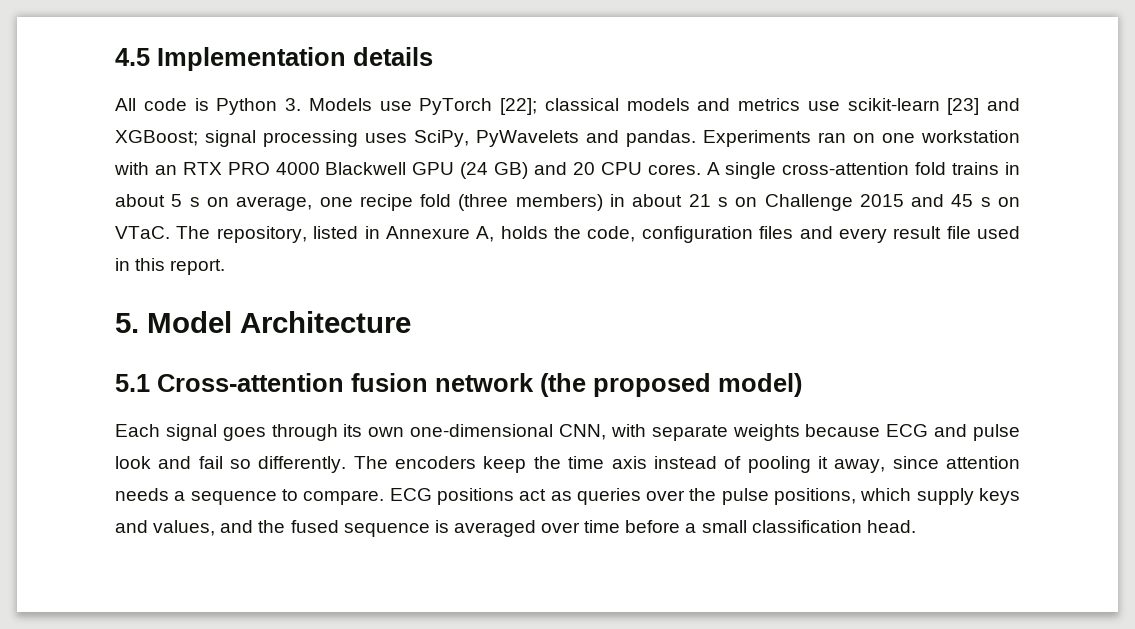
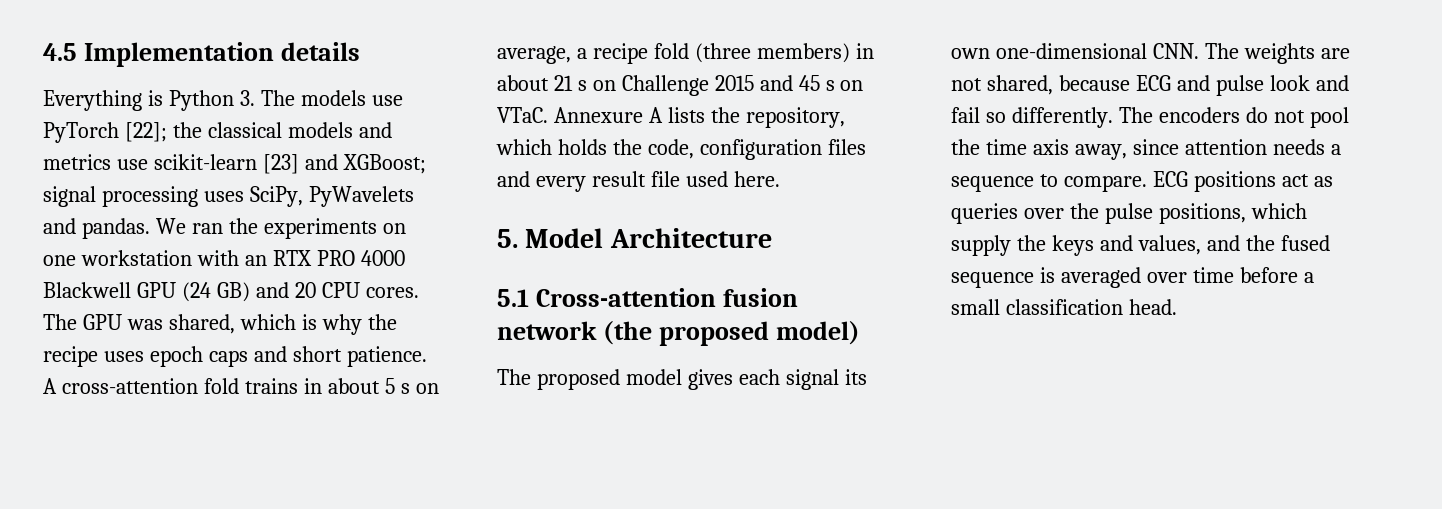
[115,98,187,111] All code -> [43,90,142,111] Everything
[308,98,372,111] Models -> [260,90,366,106] The models
(537, 106) none -> [172,122,202,138] the
[703,130,846,147] Experiments ran -> [155,218,377,239] We ran the experiments
[706,162,777,179] A single -> [43,314,397,335] [43,346,427,367] [43,378,57,394] The GPU was shared, which is why the recipe uses epoch caps and short patience. A
[319,197,353,207] one -> [576,48,587,59] a
[176,226,495,243] The repository, listed in Annexure A, -> [553,107,845,128] [496,139,552,155] Annexure A lists the repository, which
[115,258,226,275] in this report. -> [733,171,780,187] here.
[115,424,800,441] Each signal goes through its own one-dimensional CNN, with separate weights -> [497,369,867,390] [951,43,1350,64] [951,75,1053,95] The proposed model gives each signal its own one-dimensional CNN. The weights are not shared,
[483,456,828,473] keep the time axis instead of pooling it -> [1245,107,1349,128] [951,139,1069,155] do not pool the time axis
(974, 496) none -> [1016,235,1046,251] the

